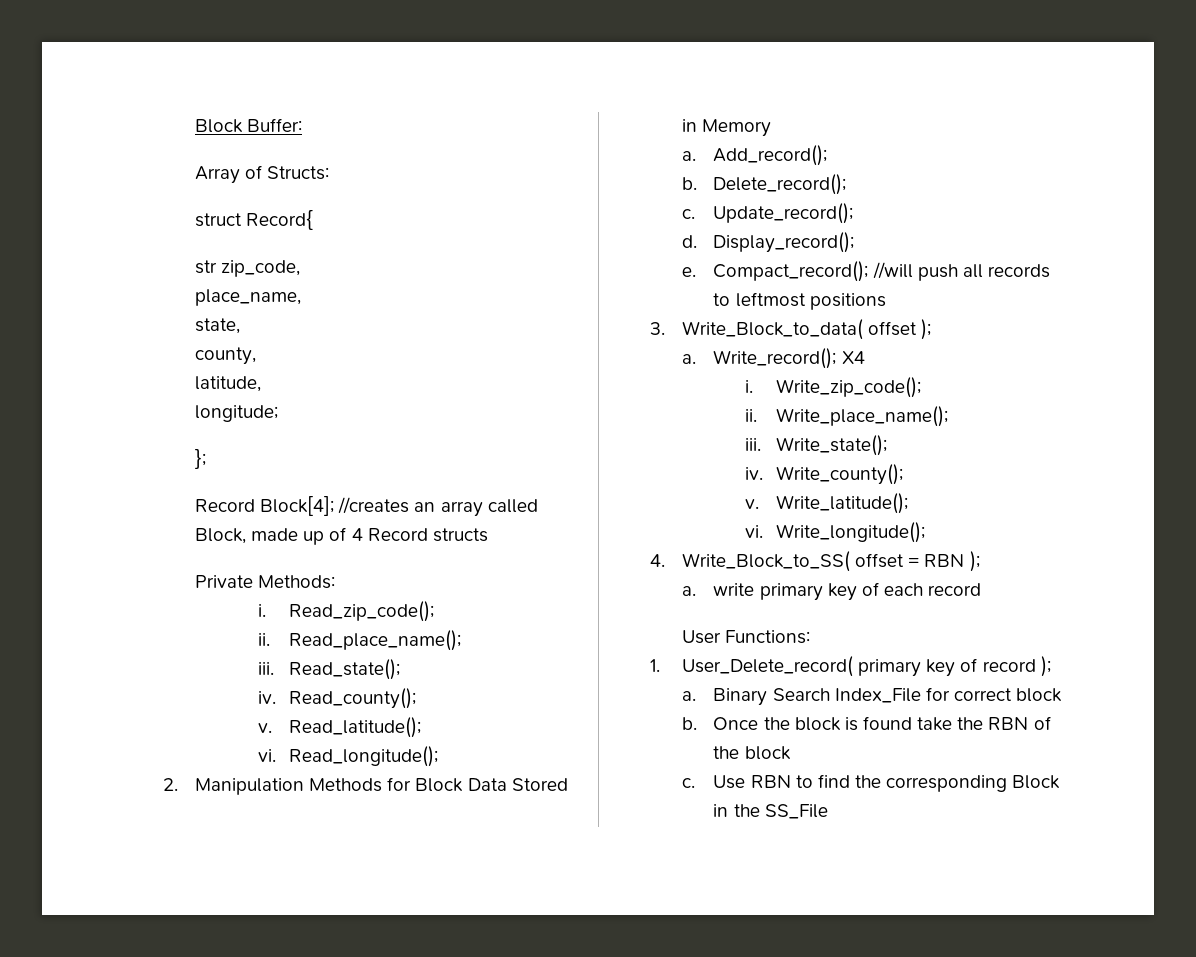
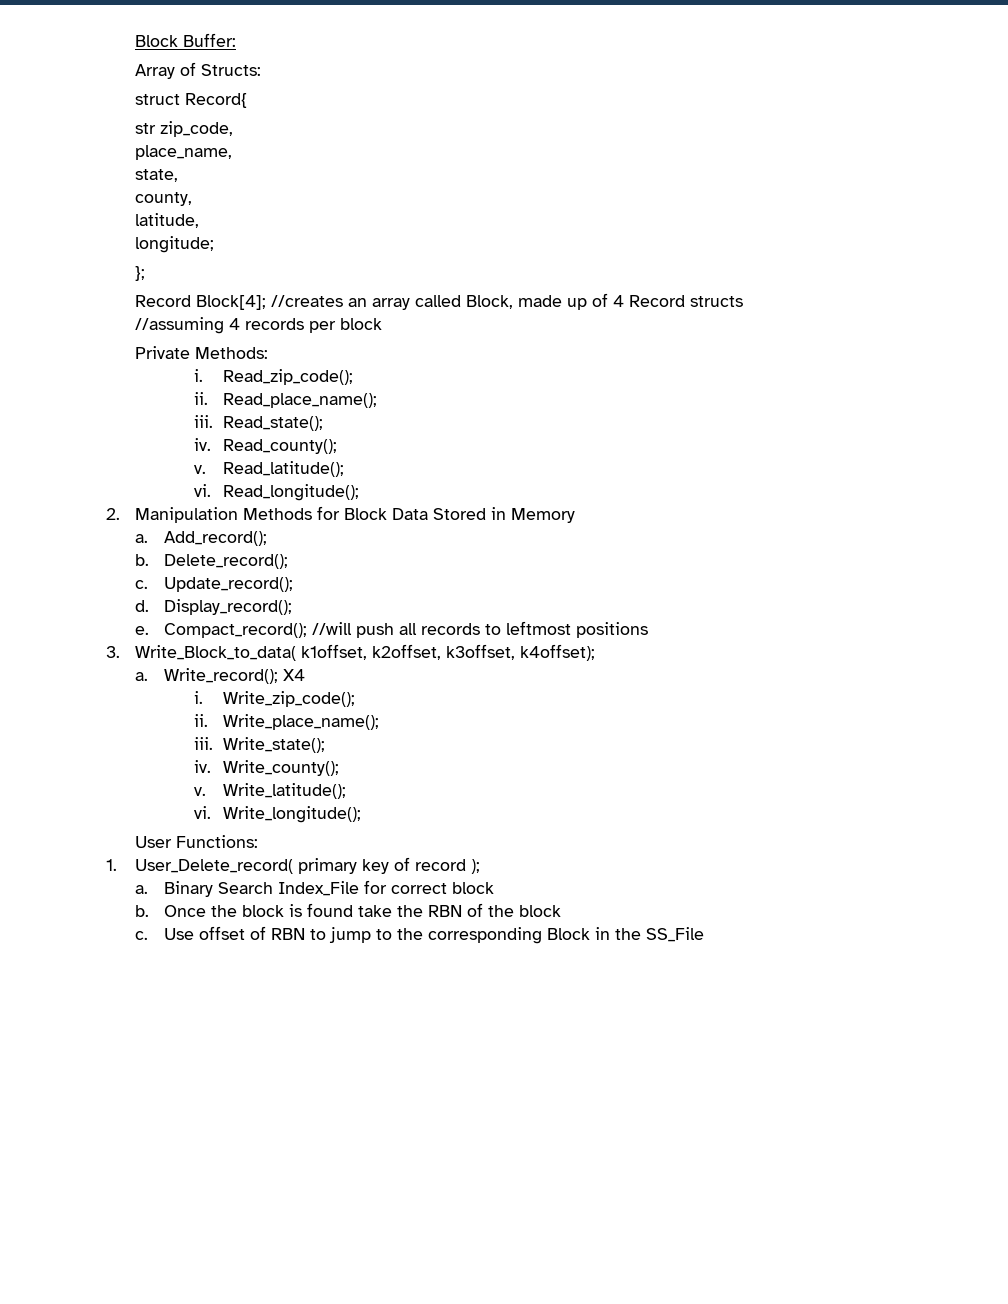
(488, 535) none -> [134,317,382,334] // //assuming 4 records per block
[868,319,932,340] offset ); -> [300,644,595,661] k1offset, k2offset, k3offset, k4offset);
[650,551,980,572] [681,582,982,601] // 4. Write_Block_to_SS( offset = RBN ); // a. write primary key of each record -> (362, 814) none
[750,774,850,788] RBN to find -> [199,926,393,943] offset of RBN to jump to

